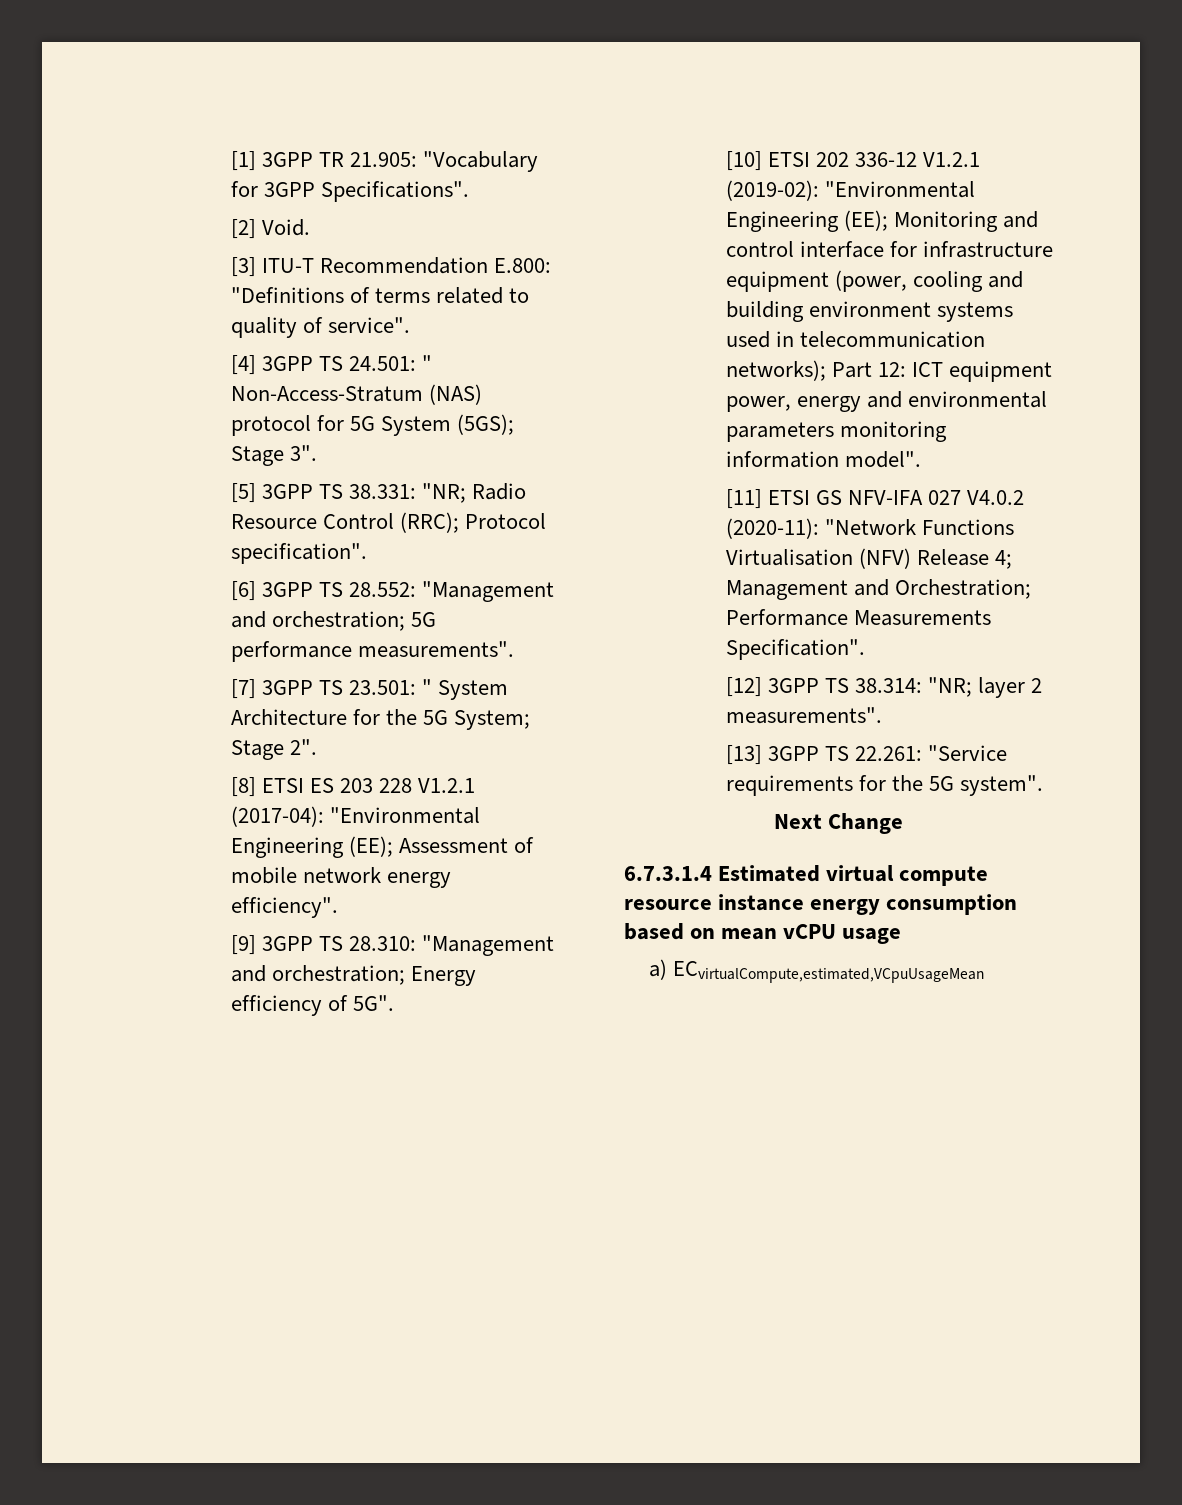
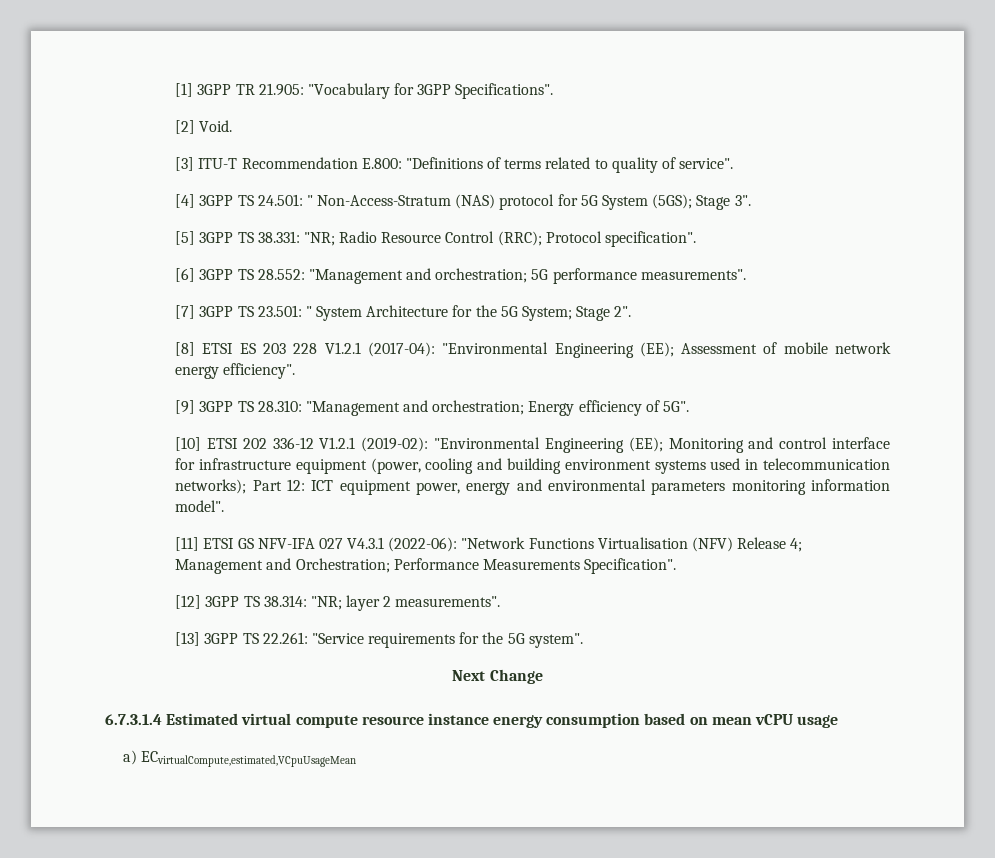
[967,490,1025,505] [725,518,819,539] V4.0.2 (2020-11): -> [347,537,458,552] V4.3.1 (2022-06):

